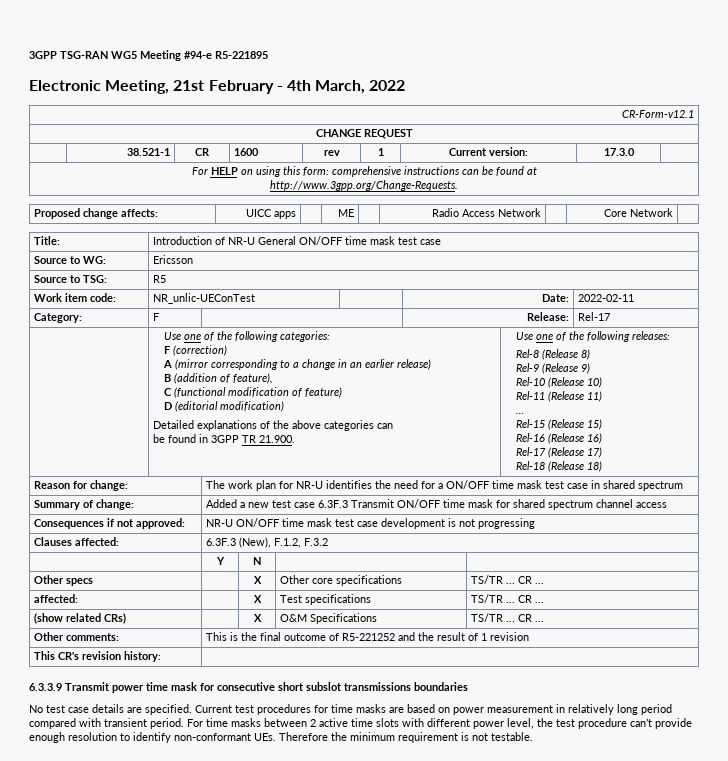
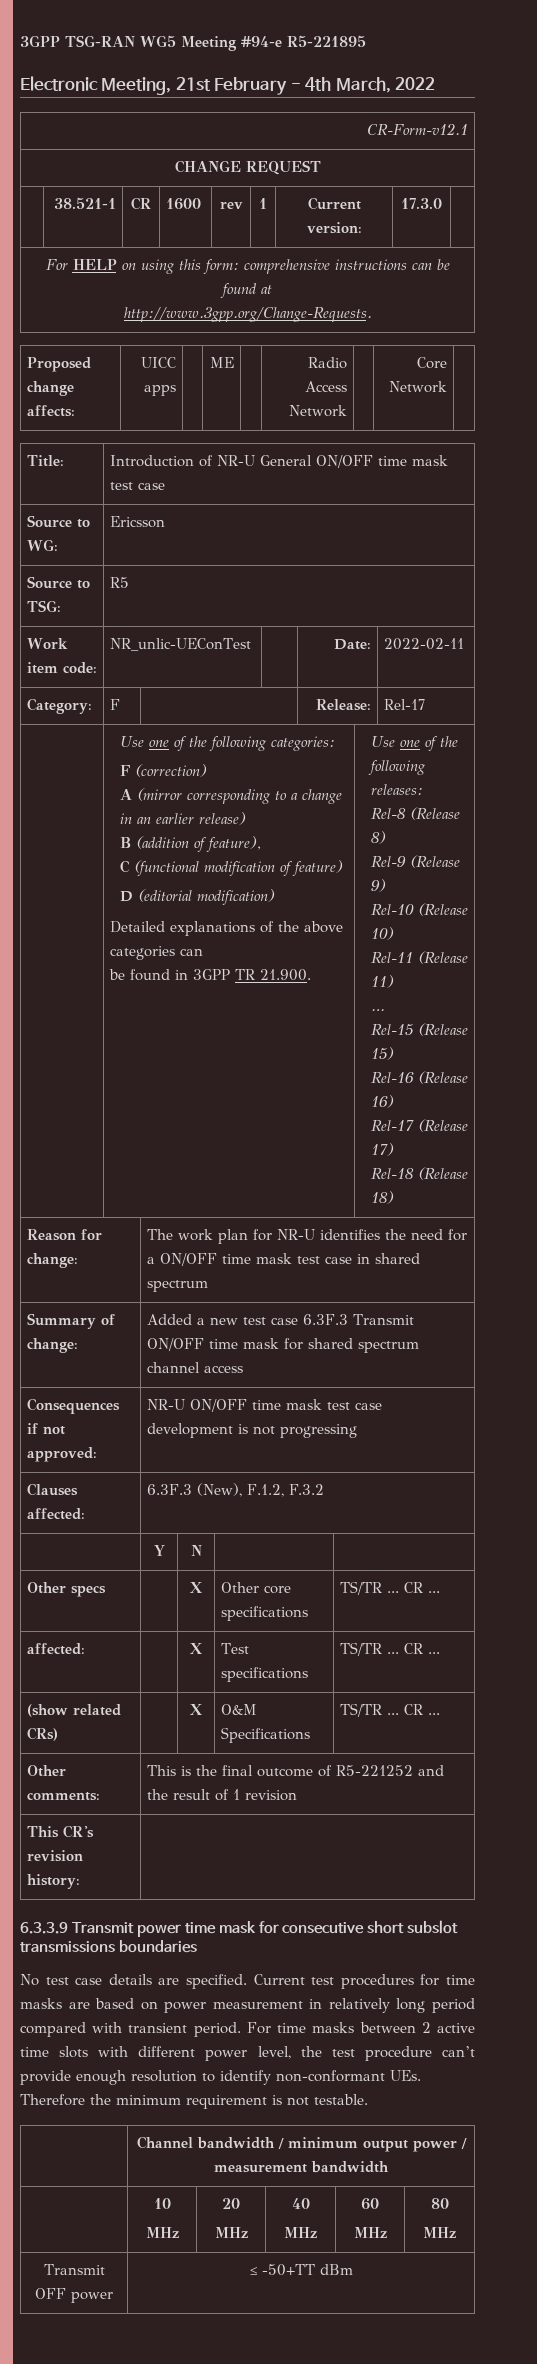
(533, 736) none -> [136,2136,467,2152] [214,2161,389,2173] [153,2198,171,2209] [145,2227,179,2238] [222,2198,240,2209] [214,2227,248,2238] [291,2198,310,2209] [284,2227,317,2238] [361,2198,379,2210] [353,2227,387,2238] [430,2198,449,2209] [423,2227,456,2238] [43,2264,105,2275] [35,2288,113,2303] [249,2264,353,2276] // | Channel bandwidth / minimum output power / measurement bandwidth // | 10 // MHz | 20 // MHz | 40 // MHz | 60 // MHz | 80 // MHz // Transmit OFF power | ≤ -50+TT dBm

